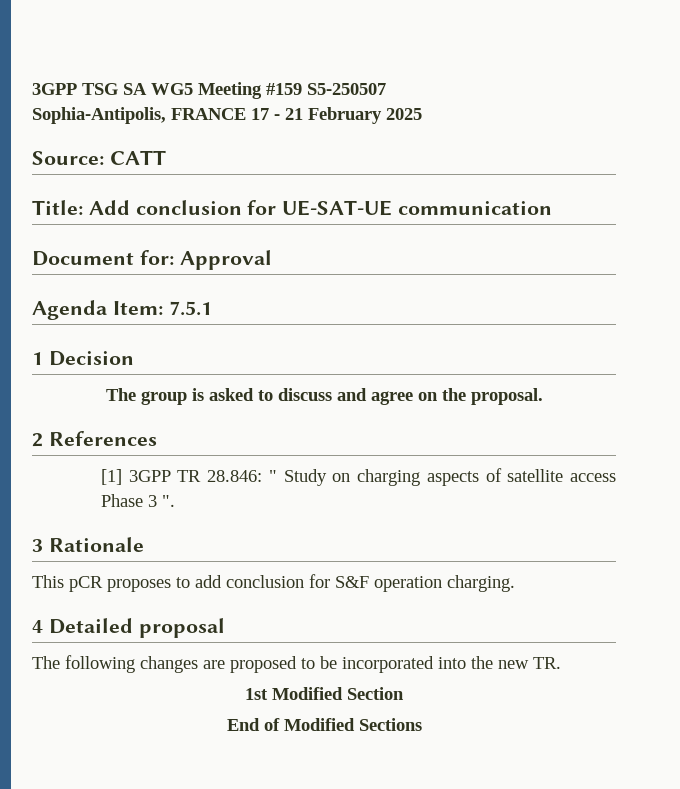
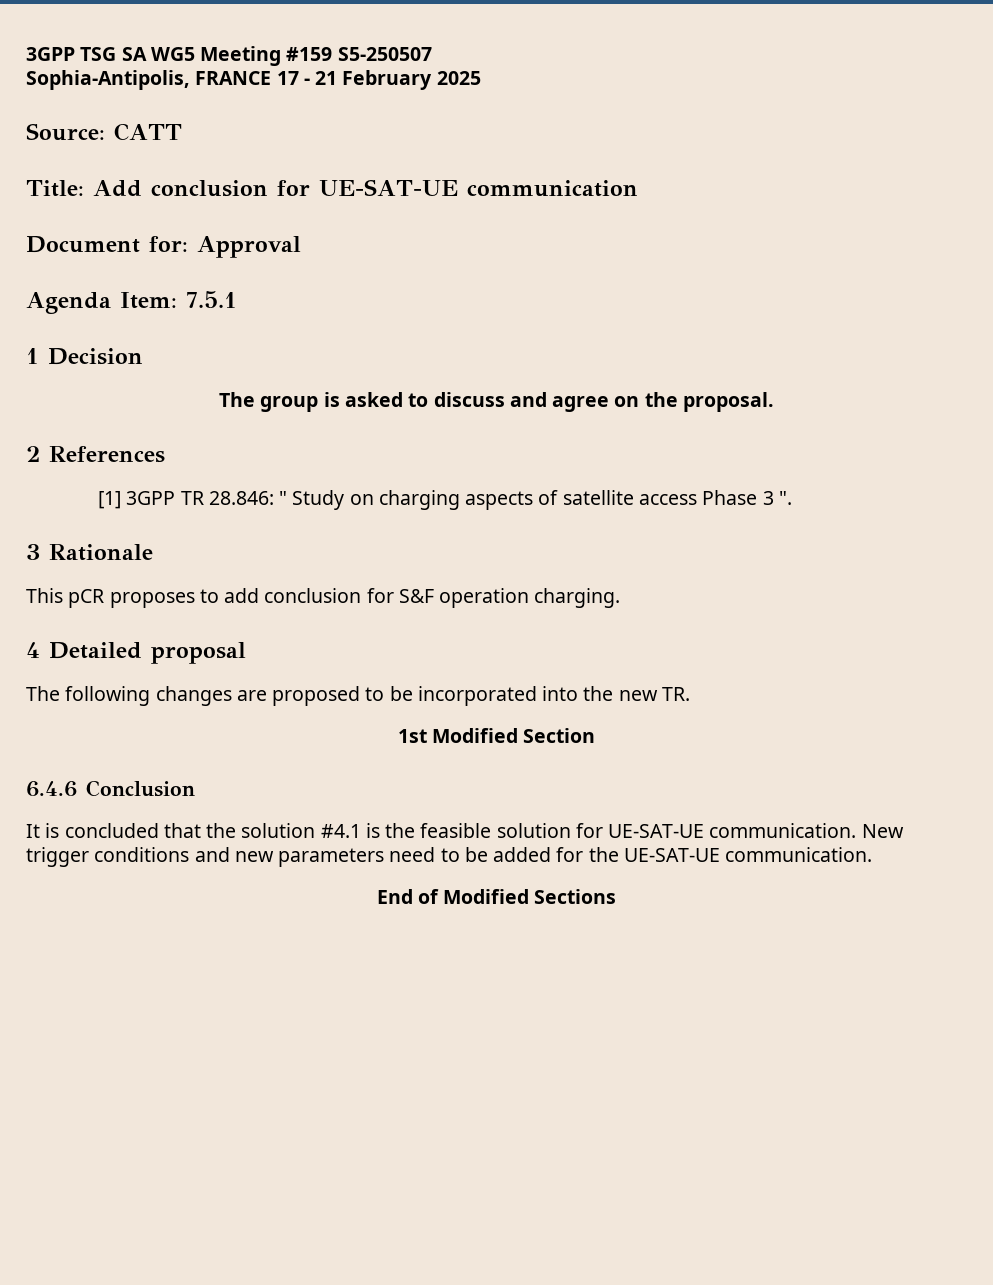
(404, 693) none -> [26,780,195,797] [26,823,904,838] [26,847,873,867] // 6.4.6 Conclusion // It is concluded that the solution #4.1 is the feasible solution for UE-SAT-UE communication. New trigger conditions and new parameters need to be added for the UE-SAT-UE communication.

